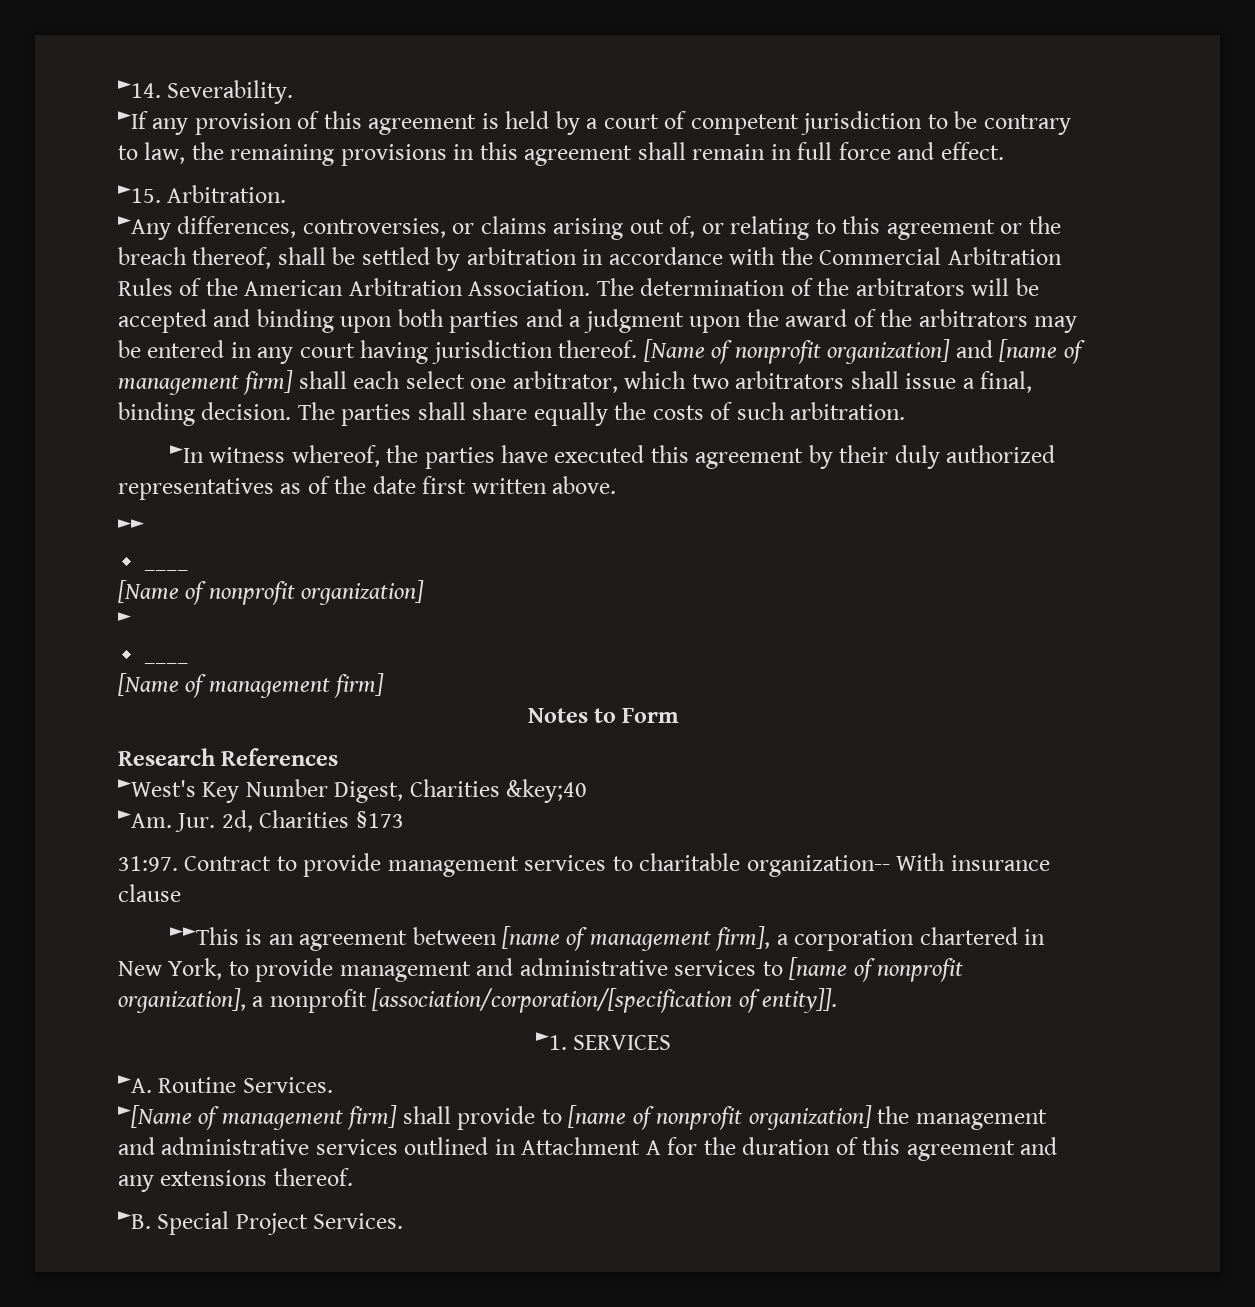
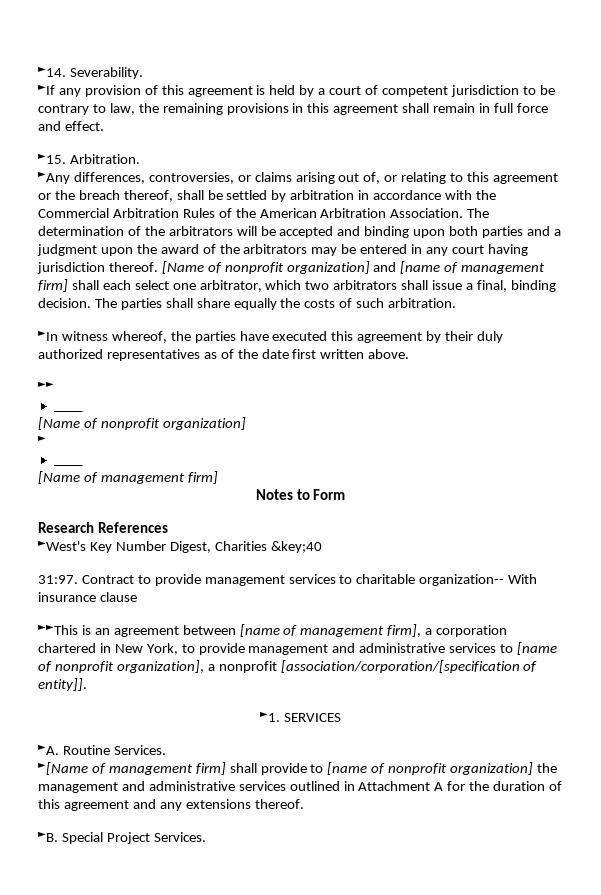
[118,810,404,832] // ►Am. Jur. 2d, Charities §173 -> (322, 547) none

